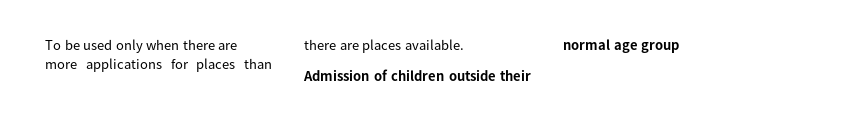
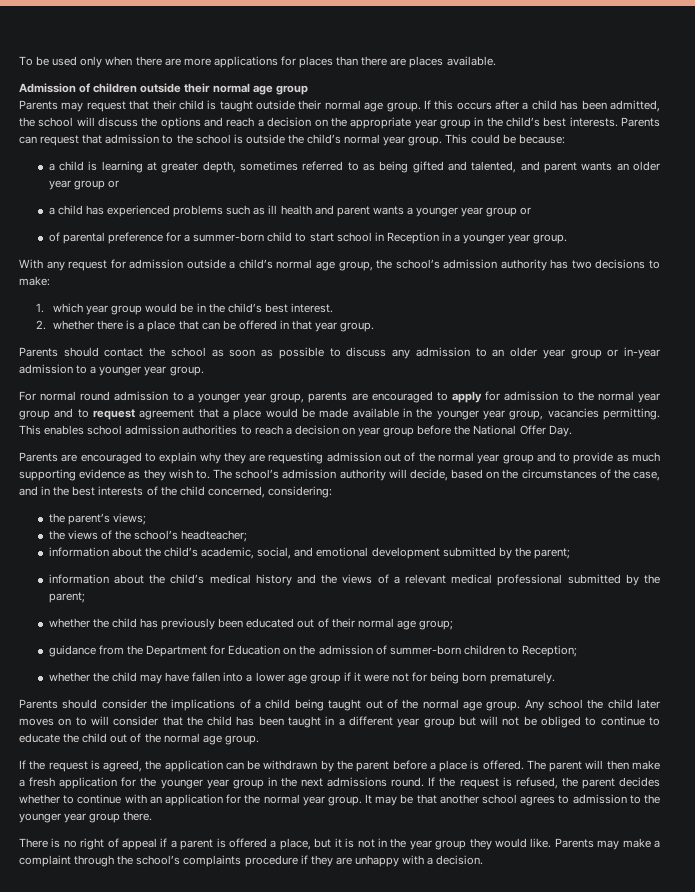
(680, 47) none -> [19,100,661,112] [19,117,661,129] [19,134,565,146] [48,161,661,173] [48,180,119,190] [48,205,532,217] [48,232,568,244] [19,259,660,271] [19,276,50,286] [36,303,334,315] [36,320,375,332] [19,347,660,359] [19,364,204,376] [19,391,660,403] [19,408,660,420] [19,425,572,437] [19,452,660,464] [19,469,660,481] [19,486,332,498] [48,513,146,525] [48,530,248,542] [48,547,570,559] [48,574,660,586] [48,592,85,603] [48,618,453,630] [48,645,578,657] [48,672,555,684] [19,699,661,711] [19,716,660,728] [19,733,259,745] [19,760,660,772] [19,777,661,789] [19,794,660,806] [19,811,153,823] [19,838,660,850] [19,855,484,867] // Parents may request that their child is taught outside their normal age group. If this occurs after a child has been admitted, the school will discuss the options and reach a decision on the appropriate year group in the child’s best interests. Parents can request that admission to the school is outside the child’s normal year group. This could be because: // a child is learning at greater depth, sometimes referred to as being gifted and talented, and parent wants an older year group or // a child has experienced problems such as ill health and parent wants a younger year group or // of parental preference for a summer-born child to start school in Reception in a younger year group. // With any request for admission outside a child’s normal age group, the school’s admission authority has two decisions to make: // 1. which year group would be in the child’s best interest. // 2. whether there is a place that can be offered in that year group. // Parents should contact the school as soon as possible to discuss any admission to an older year group or in-year admission to a younger year group. // For normal round admission to a younger year group, parents are encouraged to apply for admission to the normal year group and to request agreement that a place would be made available in the younger year group, vacancies permitting. This enables school admission authorities to reach a decision on year group before the National Offer Day. // Parents are encouraged to explain why they are requesting admission out of the normal year group and to provide as much supporting evidence as they wish to. The school’s admission authority will decide, based on the circumstances of the case, and in the best interests of the child concerned, considering: // the parent’s views; // the views of the school’s headteacher; // information about the child’s academic, social, and emotional development submitted by the parent; // information about the child’s medical history and the views of a relevant medical professional submitted by the parent; // whether the child has previously been educated out of their normal age group; // guidance from the Department for Education on the admission of summer-born children to Reception; // whether the child may have fallen into a lower age group if it were not for being born prematurely. // Parents should consider the implications of a child being taught out of the normal age group. Any school the child later moves on to will consider that the child has been taught in a different year group but will not be obliged to continue to educate the child out of the normal age group. // If the request is agreed, the application can be withdrawn by the parent before a place is offered. The parent will then make a fresh application for the younger year group in the next admissions round. If the request is refused, the parent decides whether to continue with an application for the normal year group. It may be that another school agrees to admission to the younger year group there. // There is no right of appeal if a parent is offered a place, but it is not in the year group they would like. Parents may make a complaint through the school’s complaints procedure if they are unhappy with a decision.

